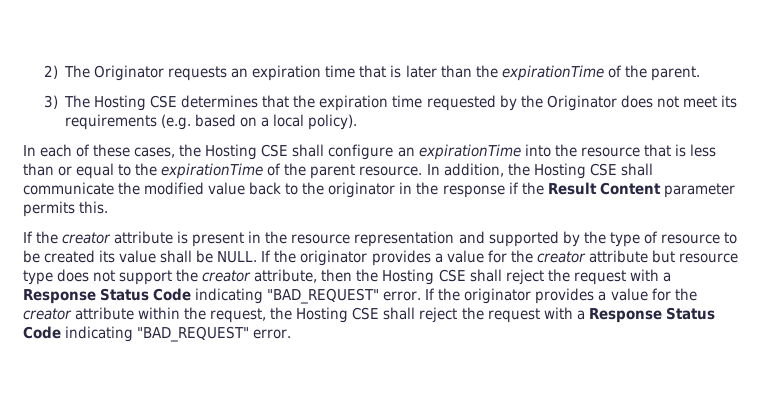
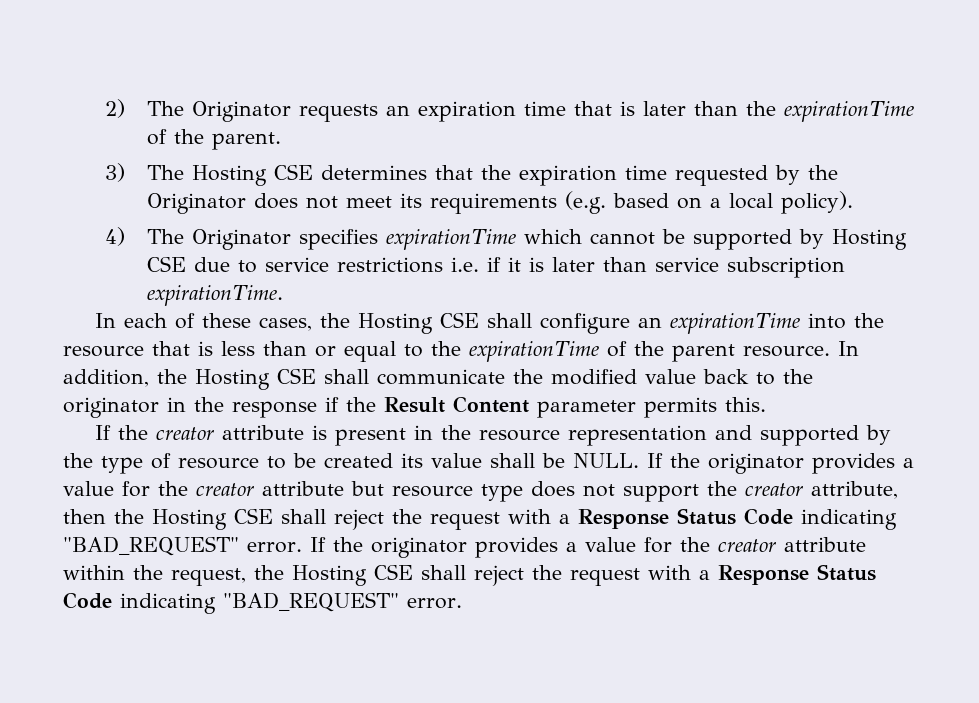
(358, 122) none -> [105,227,908,250] [147,256,846,278] [147,285,284,306] // 4) The Originator specifies expirationTime which cannot be supported by Hosting CSE due to service restrictions i.e. if it is later than service subscription expirationTime.

